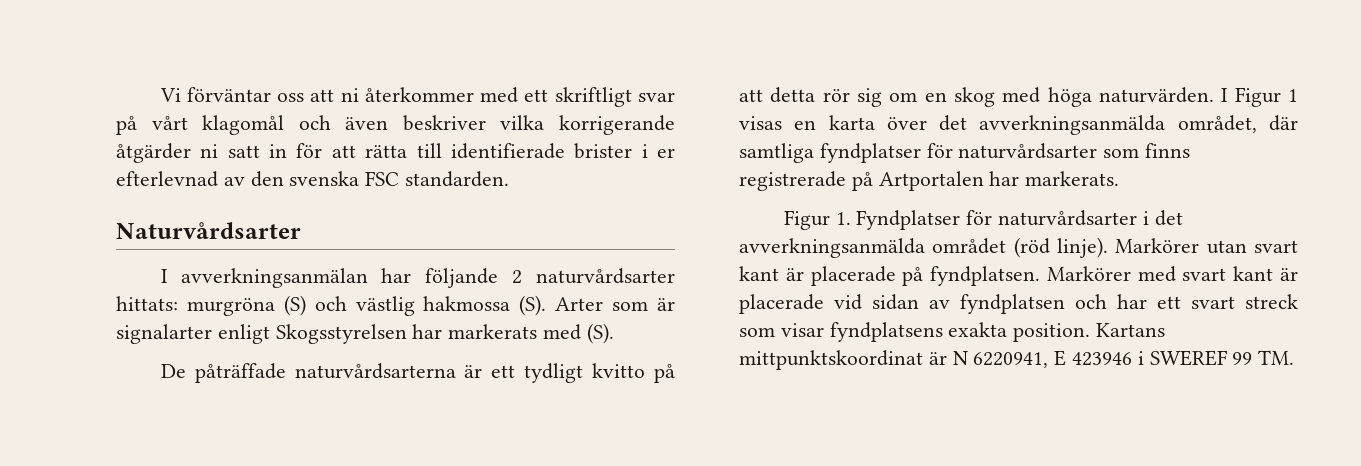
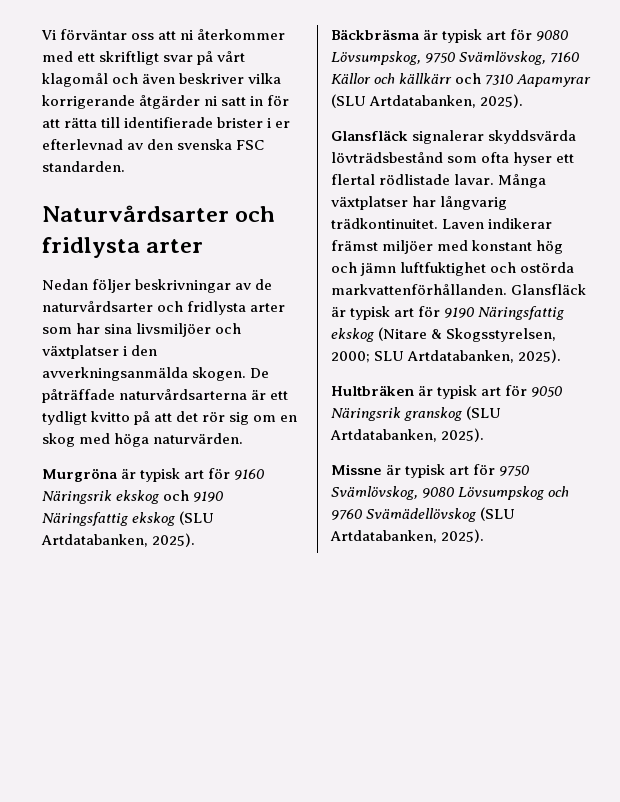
[160,268,675,288] [116,295,676,316] [116,323,614,344] // I avverkningsanmälan har följande 2 naturvårdsarter hittats: murgröna (S) och västlig hakmossa (S). Arter som är signalarter enligt Skogsstyrelsen har markerats med (S). // -> [235,206,276,222] [42,237,204,258] [42,279,273,293] [42,301,286,315] [42,323,242,337] [42,345,158,359] [42,367,247,381] och fridlysta arter // Nedan följer beskrivningar av de naturvårdsarter och fridlysta arter som har sina livsmiljöer och växtplatser i den avverkningsanmälda skogen.
[770,87,816,103] detta -> [176,411,199,422] det
[1221,87,1298,107] [739,115,1298,135] [739,143,1191,163] [739,171,1120,191] [783,210,1183,230] [739,237,1298,258] [739,266,1298,286] [739,294,1298,314] [739,322,1166,342] [739,350,1295,370] I Figur 1 visas en karta över det avverkningsanmälda området, där samtliga fyndplatser för naturvårdsarter som finns registrerade på Artportalen har markerats. // Figur 1. Fyndplatser för naturvårdsarter i det avverkningsanmälda området (röd linje). Markörer utan svart kant är placerade på fyndplatsen. Markörer med svart kant är placerade vid sidan av fyndplatsen och har ett svart streck som visar fyndplatsens exakta position. Kartans mittpunktskoordinat är N 6220941, E 423946 i SWEREF 99 TM. -> [42,468,265,482] [42,490,224,504] [42,511,215,526] [41,533,196,547] [331,29,569,43] [331,51,580,65] [331,73,592,87] [331,94,524,108] [331,130,577,144] [331,152,575,166] [331,174,547,188] [331,196,508,210] [331,218,553,229] [331,240,564,254] [331,262,575,276] [331,284,587,295] [331,306,565,320] [331,327,557,342] [331,349,562,363] [331,385,563,399] [331,406,502,421] [330,428,485,442] [331,464,530,478] [331,486,570,500] [331,507,516,522] [330,529,485,543] // Murgröna är typisk art för 9160 Näringsrik ekskog och 9190 Näringsfattig ekskog (SLU Artdatabanken, 2025). // Bäckbräsma är typisk art för 9080 Lövsumpskog, 9750 Svämlövskog, 7160 Källor och källkärr och 7310 Aapamyrar (SLU Artdatabanken, 2025). // Glansfläck signalerar skyddsvärda lövträdsbestånd som ofta hyser ett flertal rödlistade lavar. Många växtplatser har långvarig trädkontinuitet. Laven indikerar främst miljöer med konstant hög och jämn luftfuktighet och ostörda markvattenförhållanden. Glansfläck är typisk art för 9190 Näringsfattig ekskog (Nitare & Skogsstyrelsen, 2000; SLU Artdatabanken, 2025). // Hultbräken är typisk art för 9050 Näringsrik granskog (SLU Artdatabanken, 2025). // Missne är typisk art för 9750 Svämlövskog, 9080 Lövsumpskog och 9760 Svämädellövskog (SLU Artdatabanken, 2025).

